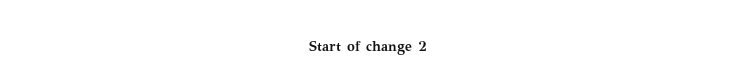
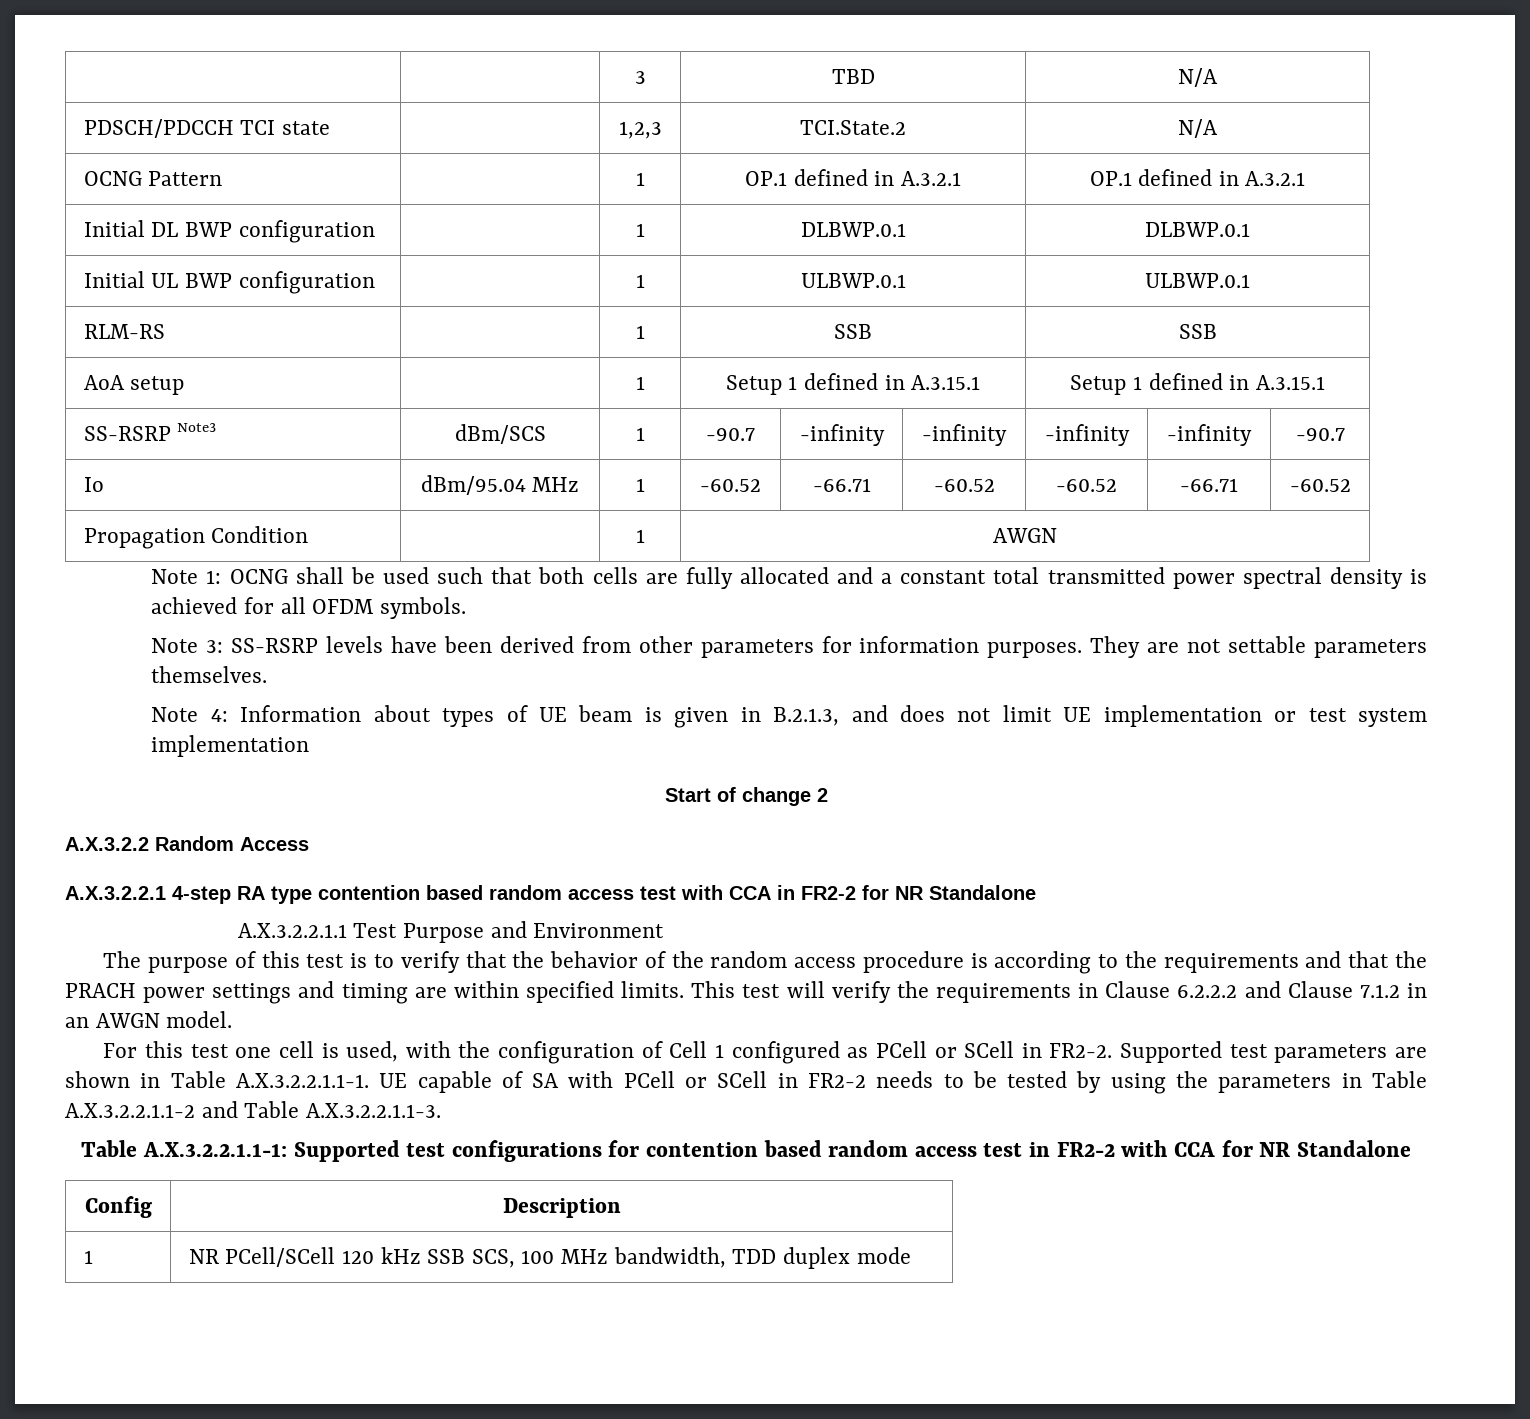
[308,40,427,55] Start of change 2 -> [634,71,646,84] [831,69,875,84] [1178,68,1218,87] [83,119,330,138] [618,121,662,139] [800,120,906,135] [1178,119,1218,138] [83,171,223,186] [635,172,645,186] [745,169,961,186] [1089,169,1306,186] [83,220,375,243] [635,223,645,237] [800,222,906,237] [1145,222,1250,237] [83,271,375,294] [635,274,645,288] [800,273,906,288] [1145,273,1250,288] [83,324,165,339] [635,325,645,339] [834,324,872,339] [1178,324,1217,339] [83,375,185,395] [635,376,645,390] [725,373,981,395] [1070,373,1325,395] [83,423,217,441] [454,424,546,444] [635,427,645,441] [706,428,755,441] [799,424,885,446] [922,424,1007,446] [1044,424,1130,446] [1167,424,1252,446] [1295,428,1345,441] [83,477,104,492] [420,475,580,495] [635,478,645,492] [700,479,761,492] [812,478,871,492] [933,479,995,492] [1056,479,1117,492] [1180,478,1238,492] [1289,479,1351,492] [83,526,309,549] [635,529,645,543] [992,528,1057,543] [151,567,1428,589] [151,597,466,619] [151,636,1428,658] [151,666,268,683] [151,705,1427,728] [151,735,310,757] [664,787,828,806] [65,836,309,851] [65,885,1036,904] [237,921,665,943] [103,951,1427,974] [65,981,1427,1004] [65,1011,233,1028] [103,1041,1427,1064] [65,1071,1428,1094] [65,1101,441,1118] [81,1140,1411,1162] [84,1196,152,1218] [502,1198,621,1218] [83,1250,93,1264] [188,1247,911,1269] | | 3 | TBD | N/A // PDSCH/PDCCH TCI state | | 1,2,3 | TCI.State.2 | N/A // OCNG Pattern | | 1 | OP.1 defined in A.3.2.1 | OP.1 defined in A.3.2.1 // Initial DL BWP configuration | | 1 | DLBWP.0.1 | DLBWP.0.1 // Initial UL BWP configuration | | 1 | ULBWP.0.1 | ULBWP.0.1 // RLM-RS | | 1 | SSB | SSB // AoA setup | | 1 | Setup 1 defined in A.3.15.1 | Setup 1 defined in A.3.15.1 // SS-RSRP Note3 | dBm/SCS | 1 | -90.7 | -infinity | -infinity | -infinity | -infinity | -90.7 // Io | dBm/95.04 MHz | 1 | -60.52 | -66.71 | -60.52 | -60.52 | -66.71 | -60.52 // Propagation Condition | | 1 | AWGN // Note 1: OCNG shall be used such that both cells are fully allocated and a constant total transmitted power spectral density is achieved for all OFDM symbols. // Note 3: SS-RSRP levels have been derived from other parameters for information purposes. They are not settable parameters themselves. // Note 4: Information about types of UE beam is given in B.2.1.3, and does not limit UE implementation or test system implementation // Start of change 2 // A.X.3.2.2 Random Access // A.X.3.2.2.1 4-step RA type contention based random access test with CCA in FR2-2 for NR Standalone // A.X.3.2.2.1.1 Test Purpose and Environment // The purpose of this test is to verify that the behavior of the random access procedure is according to the requirements and that the PRACH power settings and timing are within specified limits. This test will verify the requirements in Clause 6.2.2.2 and Clause 7.1.2 in an AWGN model. // For this test one cell is used, with the configuration of Cell 1 configured as PCell or SCell in FR2-2. Supported test parameters are shown in Table A.X.3.2.2.1.1-1. UE capable of SA with PCell or SCell in FR2-2 needs to be tested by using the parameters in Table A.X.3.2.2.1.1-2 and Table A.X.3.2.2.1.1-3. // Table A.X.3.2.2.1.1-1: Supported test configurations for contention based random access test in FR2-2 with CCA for NR Standalone // Config | Description // 1 | NR PCell/SCell 120 kHz SSB SCS, 100 MHz bandwidth, TDD duplex mode

